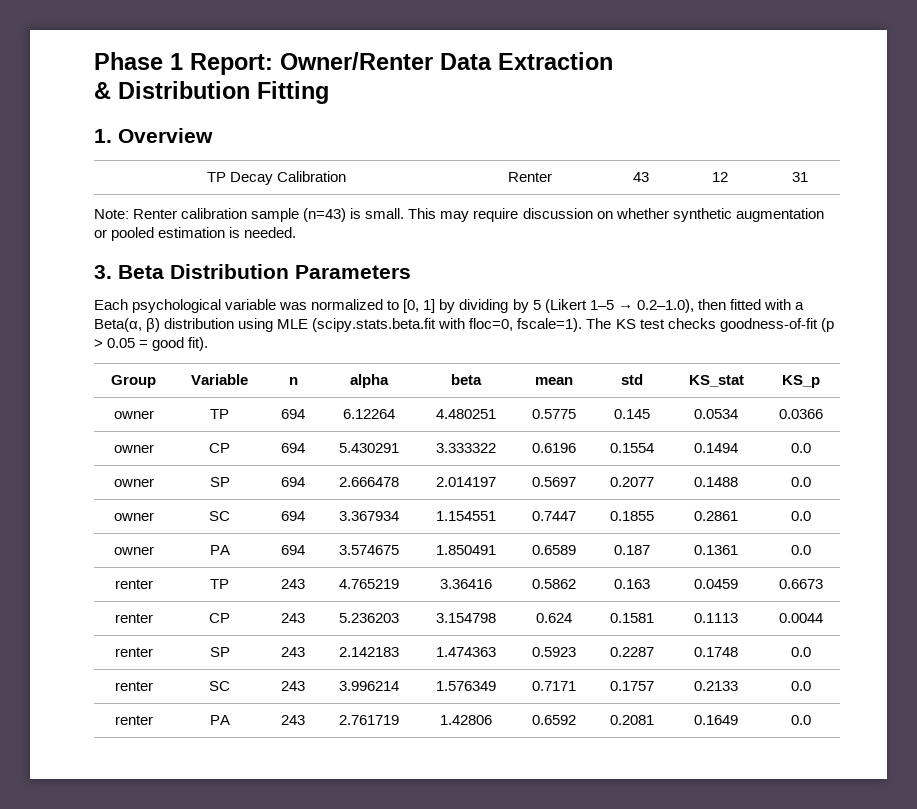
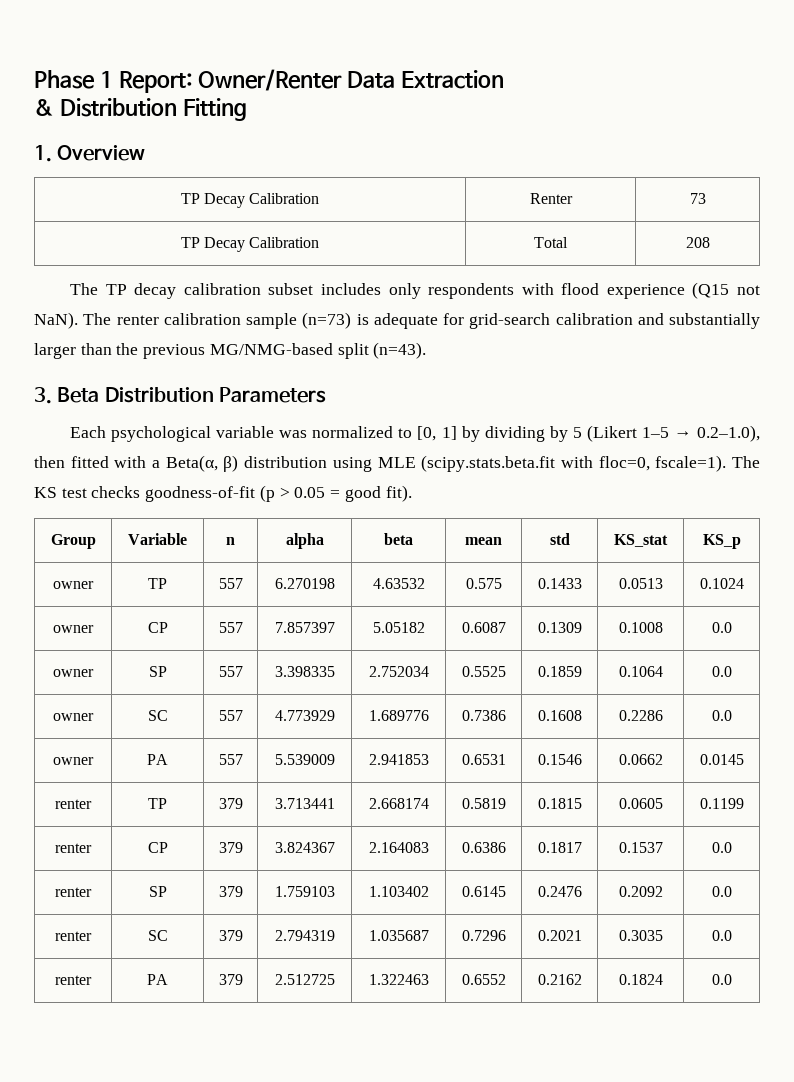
[633,172,649,182] [712,172,728,182] [791,172,808,182] [94,208,824,222] [94,227,297,241] 43 | 12 | 31 // Note: Renter calibration sample (n=43) is small. This may require discussion on whether synthetic augmentation or pooled estimation is needed. -> [689,193,706,204] [180,237,320,252] [534,237,568,248] [685,237,710,248] [70,282,761,299] [34,312,760,329] [34,342,427,359] 73 // TP Decay Calibration | Total | 208 // The TP decay calibration subset includes only respondents with flood experience (Q15 not NaN). The renter calibration sample (n=73) is adequate for grid-search calibration and substantially larger than the previous MG/NMG-based split (n=43).
[281,409,305,419] [342,409,395,419] [436,409,496,419] [531,409,576,419] [613,409,650,419] [694,409,738,419] [778,409,823,419] [113,444,154,453] [209,443,230,453] [281,443,305,453] [338,443,399,453] [436,443,496,453] [531,443,576,453] [609,443,654,453] [694,443,738,453] [790,443,811,453] [113,478,154,487] [209,477,230,487] [281,477,305,487] [338,477,399,487] [436,477,496,487] [531,477,576,487] [609,477,654,487] [694,477,738,487] [790,477,811,487] [113,512,154,521] [209,511,230,521] [281,511,305,521] [338,511,399,521] [436,511,496,521] [531,511,576,521] [609,511,654,521] [694,511,738,521] [790,511,811,521] [113,546,154,555] [209,545,230,555] [281,545,305,555] [338,545,399,555] [436,545,496,555] [531,545,576,555] [613,545,650,555] [694,545,738,555] [790,545,811,555] [114,579,153,589] [210,579,229,589] [281,579,305,589] [338,579,399,589] [440,579,492,589] [531,579,576,589] [613,579,650,589] [694,579,738,589] [778,579,823,589] [114,613,153,623] [209,613,230,623] [281,613,305,623] [338,613,399,623] [436,613,496,623] [535,613,572,623] [609,613,654,623] [694,613,738,623] [778,613,823,623] [114,647,153,657] [209,647,230,657] [281,647,305,657] [338,647,399,657] [436,647,496,657] [531,647,576,657] [609,647,654,657] [694,647,738,657] [790,647,811,657] [114,681,153,691] [209,681,230,691] [281,681,305,691] [338,681,399,691] [436,681,496,691] [531,681,576,691] [609,681,654,691] [694,681,738,691] [790,681,811,691] [114,715,153,725] [209,715,230,725] [281,715,305,725] [338,715,399,725] [440,715,492,725] [531,715,576,725] [609,715,654,725] [694,715,738,725] 694 | 6.12264 | 4.480251 | 0.5775 | 0.145 | 0.0534 | 0.0366 // owner | CP | 694 | 5.430291 | 3.333322 | 0.6196 | 0.1554 | 0.1494 | 0.0 // owner | SP | 694 | 2.666478 | 2.014197 | 0.5697 | 0.2077 | 0.1488 | 0.0 // owner | SC | 694 | 3.367934 | 1.154551 | 0.7447 | 0.1855 | 0.2861 | 0.0 // owner | PA | 694 | 3.574675 | 1.850491 | 0.6589 | 0.187 | 0.1361 | 0.0 // renter | TP | 243 | 4.765219 | 3.36416 | 0.5862 | 0.163 | 0.0459 | 0.6673 // renter | CP | 243 | 5.236203 | 3.154798 | 0.624 | 0.1581 | 0.1113 | 0.0044 // renter | SP | 243 | 2.142183 | 1.474363 | 0.5923 | 0.2287 | 0.1748 | 0.0 // renter | SC | 243 | 3.996214 | 1.576349 | 0.7171 | 0.1757 | 0.2133 | 0.0 // renter | PA | 243 | 2.761719 | 1.42806 | 0.6592 | 0.2081 | 0.1649 -> [218,578,243,589] [274,578,335,589] [372,578,425,589] [465,578,502,589] [537,578,582,589] [618,578,663,589] [699,578,744,589] [53,625,94,633] [147,622,168,633] [218,622,243,633] [274,622,335,633] [372,622,425,633] [461,622,506,633] [537,622,582,633] [618,622,663,633] [711,622,732,633] [53,669,94,677] [148,666,167,677] [218,666,243,677] [274,666,335,677] [368,666,429,677] [461,666,506,677] [537,666,582,677] [618,666,663,677] [711,666,732,677] [53,713,94,721] [147,710,168,721] [218,710,243,721] [274,710,335,721] [368,710,429,721] [461,710,506,721] [537,710,582,721] [618,710,663,721] [711,710,732,721] [53,757,94,765] [147,754,168,765] [218,754,243,765] [274,754,335,765] [368,754,429,765] [461,754,506,765] [537,754,582,765] [618,754,663,765] [699,754,744,765] [55,799,92,809] [148,798,167,809] [218,798,243,809] [274,798,335,809] [368,798,429,809] [461,798,506,809] [537,798,582,809] [618,798,663,809] [699,798,744,809] [55,843,92,853] [147,842,168,853] [218,842,243,853] [274,842,335,853] [368,842,429,853] [461,842,506,853] [537,842,582,853] [618,842,663,853] [711,842,732,853] [55,887,92,897] [148,886,167,897] [218,886,243,897] [274,886,335,897] [368,886,429,897] [461,886,506,897] [537,886,582,897] [618,886,663,897] [711,886,732,897] [55,931,92,941] [147,930,168,941] [218,930,243,941] [274,930,335,941] [368,930,429,941] [461,930,506,941] [537,930,582,941] [618,930,663,941] [711,930,732,941] [55,975,92,985] [147,974,168,985] [218,974,243,985] [274,974,335,985] [368,974,429,985] [461,974,506,985] [537,974,582,985] [618,974,663,985] 557 | 6.270198 | 4.63532 | 0.575 | 0.1433 | 0.0513 | 0.1024 // owner | CP | 557 | 7.857397 | 5.05182 | 0.6087 | 0.1309 | 0.1008 | 0.0 // owner | SP | 557 | 3.398335 | 2.752034 | 0.5525 | 0.1859 | 0.1064 | 0.0 // owner | SC | 557 | 4.773929 | 1.689776 | 0.7386 | 0.1608 | 0.2286 | 0.0 // owner | PA | 557 | 5.539009 | 2.941853 | 0.6531 | 0.1546 | 0.0662 | 0.0145 // renter | TP | 379 | 3.713441 | 2.668174 | 0.5819 | 0.1815 | 0.0605 | 0.1199 // renter | CP | 379 | 3.824367 | 2.164083 | 0.6386 | 0.1817 | 0.1537 | 0.0 // renter | SP | 379 | 1.759103 | 1.103402 | 0.6145 | 0.2476 | 0.2092 | 0.0 // renter | SC | 379 | 2.794319 | 1.035687 | 0.7296 | 0.2021 | 0.3035 | 0.0 // renter | PA | 379 | 2.512725 | 1.322463 | 0.6552 | 0.2162 | 0.1824

